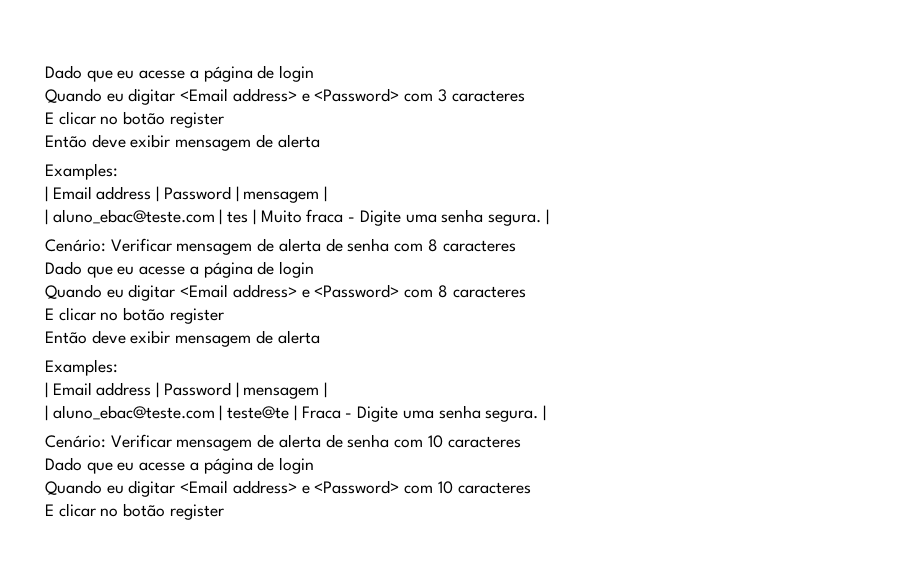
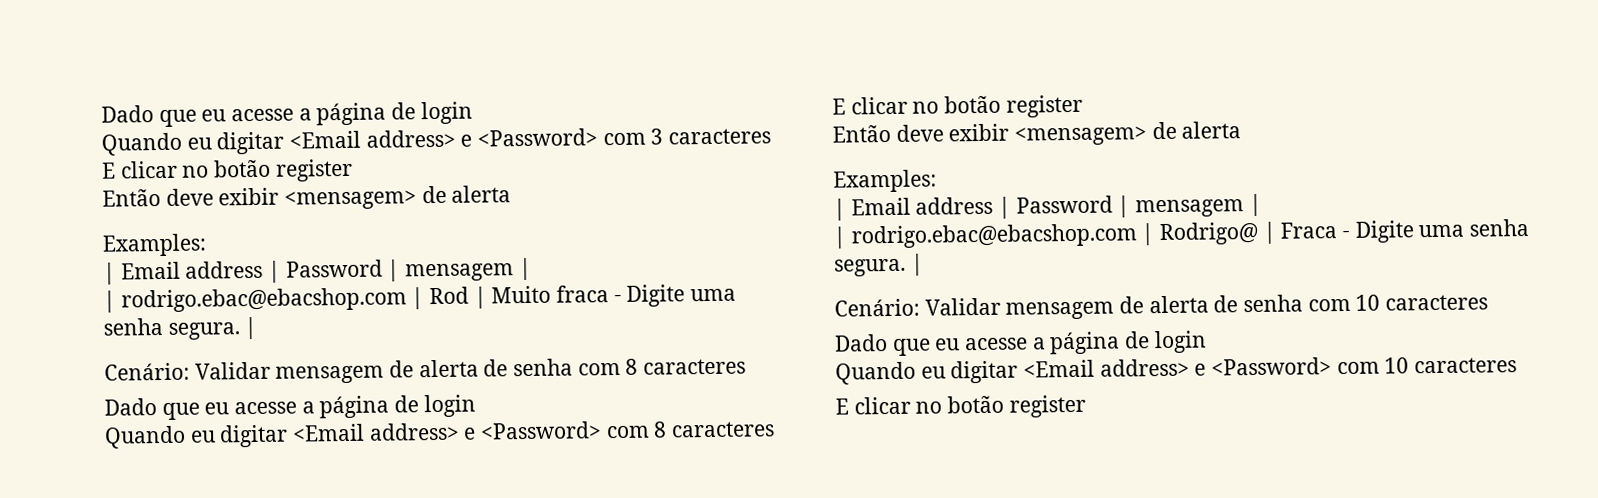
[175,139,252,151] mensagem -> [284,190,418,210] <mensagem>
[52,209,249,225] aluno_ebac@teste.com | tes -> [120,286,470,313] rodrigo.ebac@ebacshop.com | Rod
[110,238,172,252] Verificar -> [194,361,271,380] Validar
[175,335,252,347] mensagem -> [1014,126,1148,146] <mensagem>
[52,405,290,421] aluno_ebac@teste.com | teste@te -> [850,221,1259,249] rodrigo.ebac@ebacshop.com | Rodrigo@
[110,434,172,448] Verificar -> [924,297,1001,316] Validar

